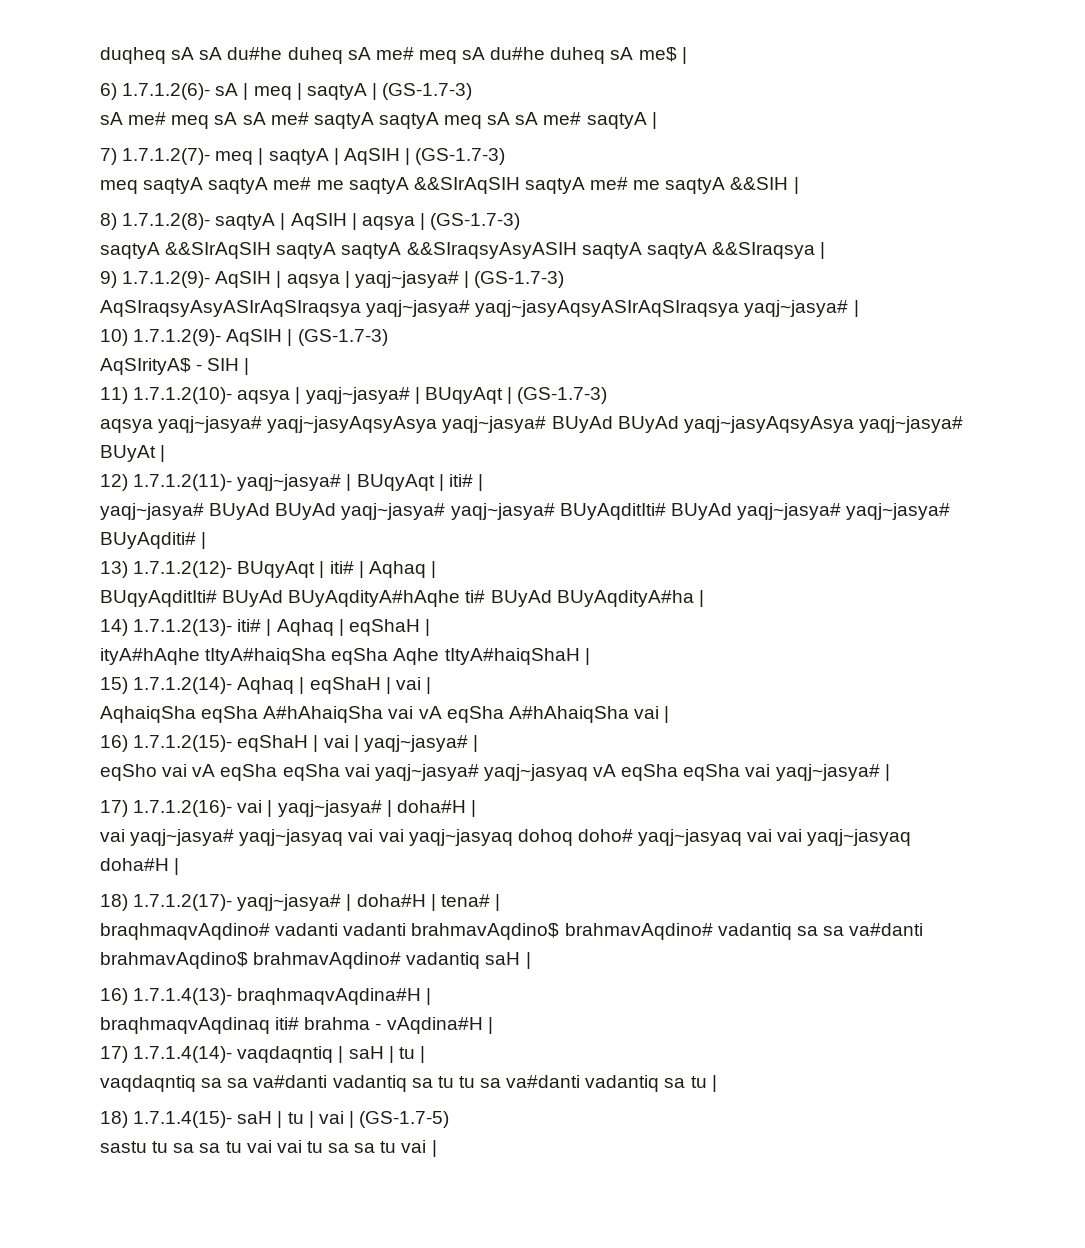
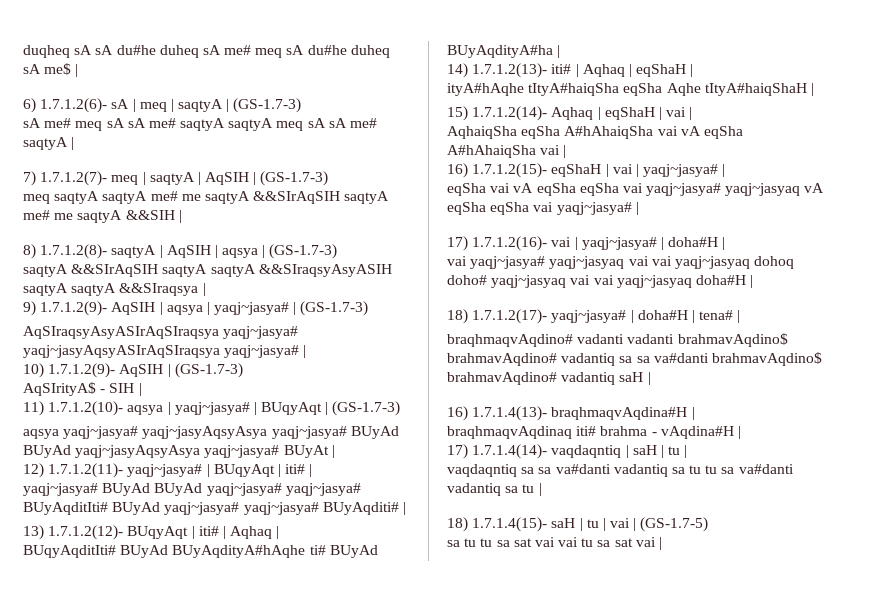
[100,764,157,781] eqSho -> [447,183,486,196] eqSha
[100,1141,242,1153] sastu tu sa sa tu -> [447,538,532,547] sa tu tu sa sat
[354,1141,397,1153] sa tu -> [614,538,633,547] sat

